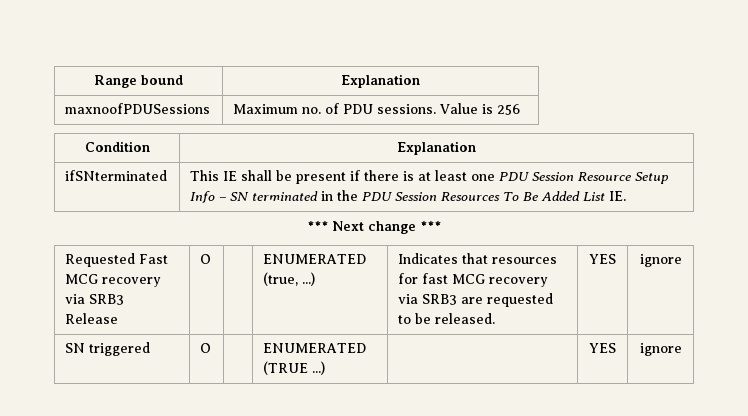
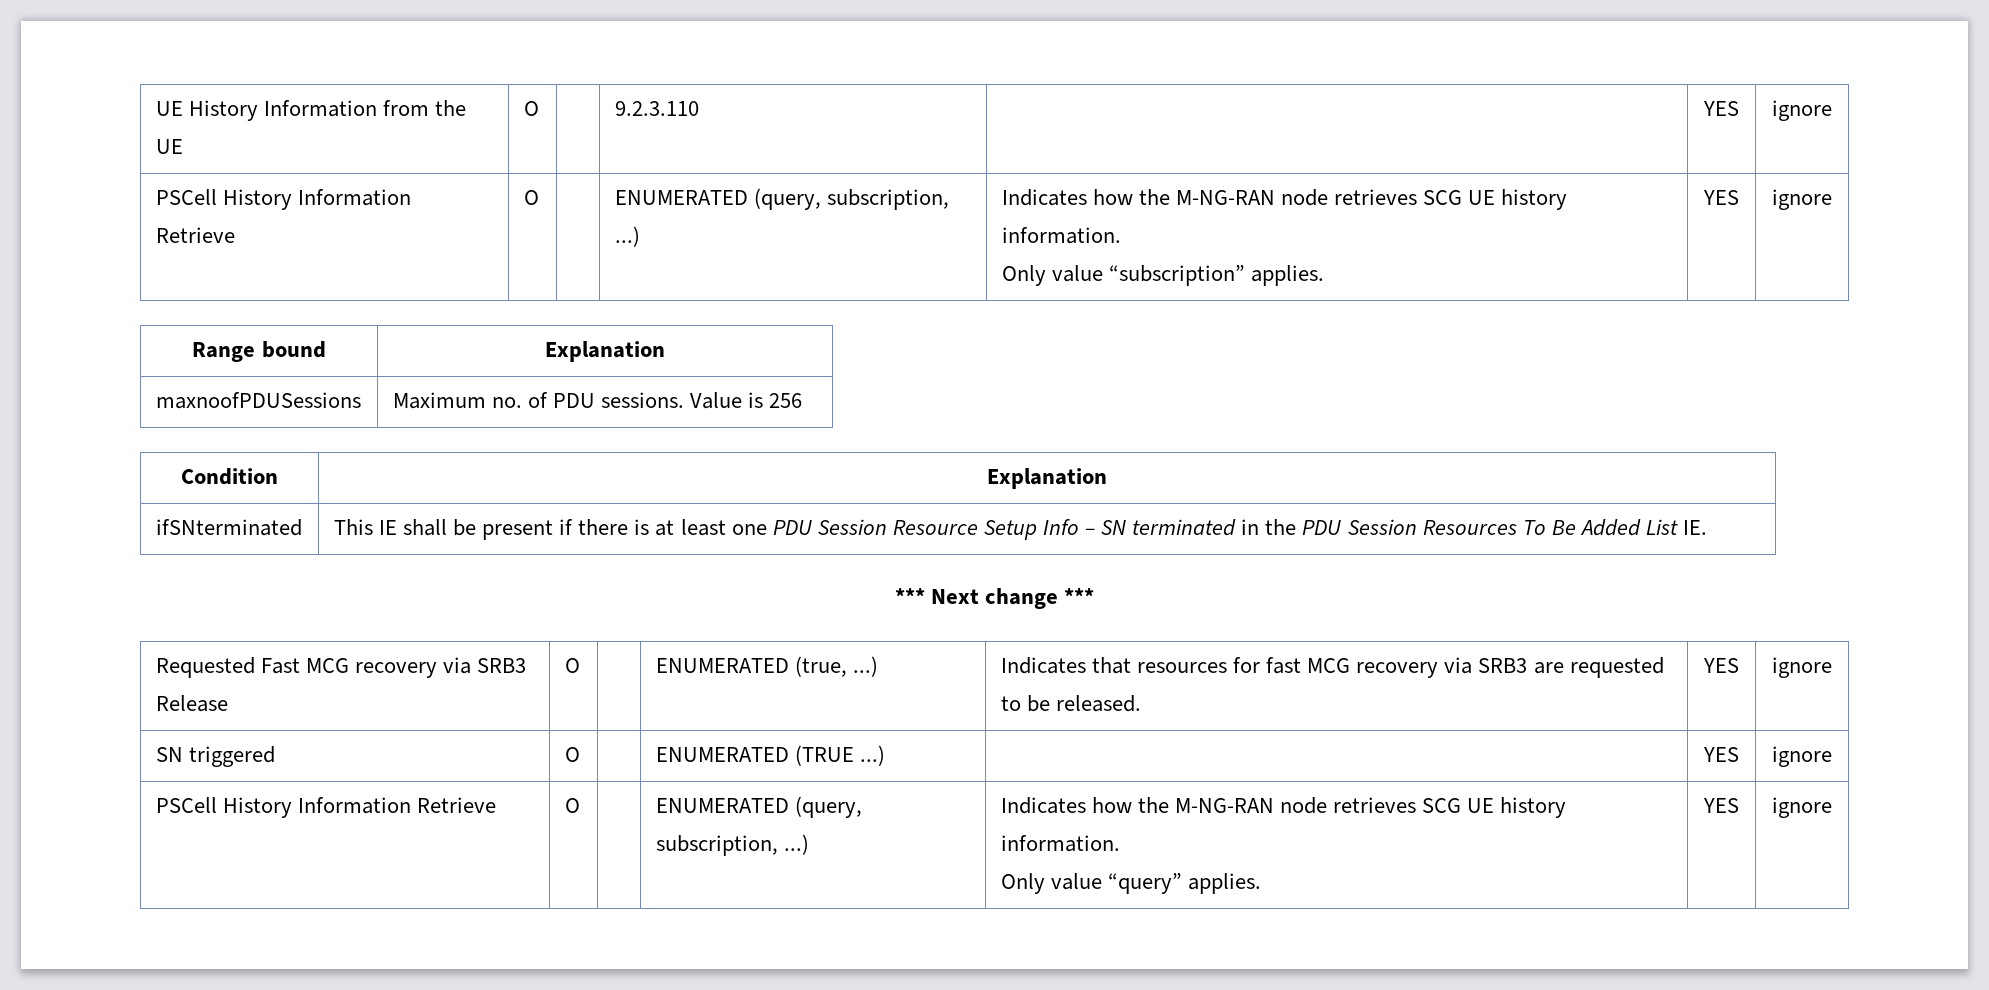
(94, 81) none -> [155,100,467,121] [155,139,183,154] [523,101,539,116] [614,101,699,116] [1703,101,1739,116] [1772,100,1832,121] [155,189,412,210] [155,227,235,243] [523,190,539,205] [614,188,950,210] [614,226,640,247] [1001,189,1568,210] [1001,227,1121,244] [1001,265,1325,286] [1703,190,1739,205] [1772,189,1832,210] UE History Information from the UE | O | | 9.2.3.110 | | YES | ignore // PSCell History Information Retrieve | O | | ENUMERATED (query, subscription, ...) | Indicates how the M-NG-RAN node retrieves SCG UE history information. // Only value “subscription” applies. | YES | ignore //
(682, 349) none -> [155,797,497,818] [564,798,580,813] [655,796,862,818] [655,834,809,856] [1000,797,1567,818] [1000,835,1120,852] [1000,873,1262,894] [1703,798,1739,813] [1772,797,1832,818] // PSCell History Information Retrieve | O | | ENUMERATED (query, subscription, ...) | Indicates how the M-NG-RAN node retrieves SCG UE history information. // Only value “query” applies. | YES | ignore

